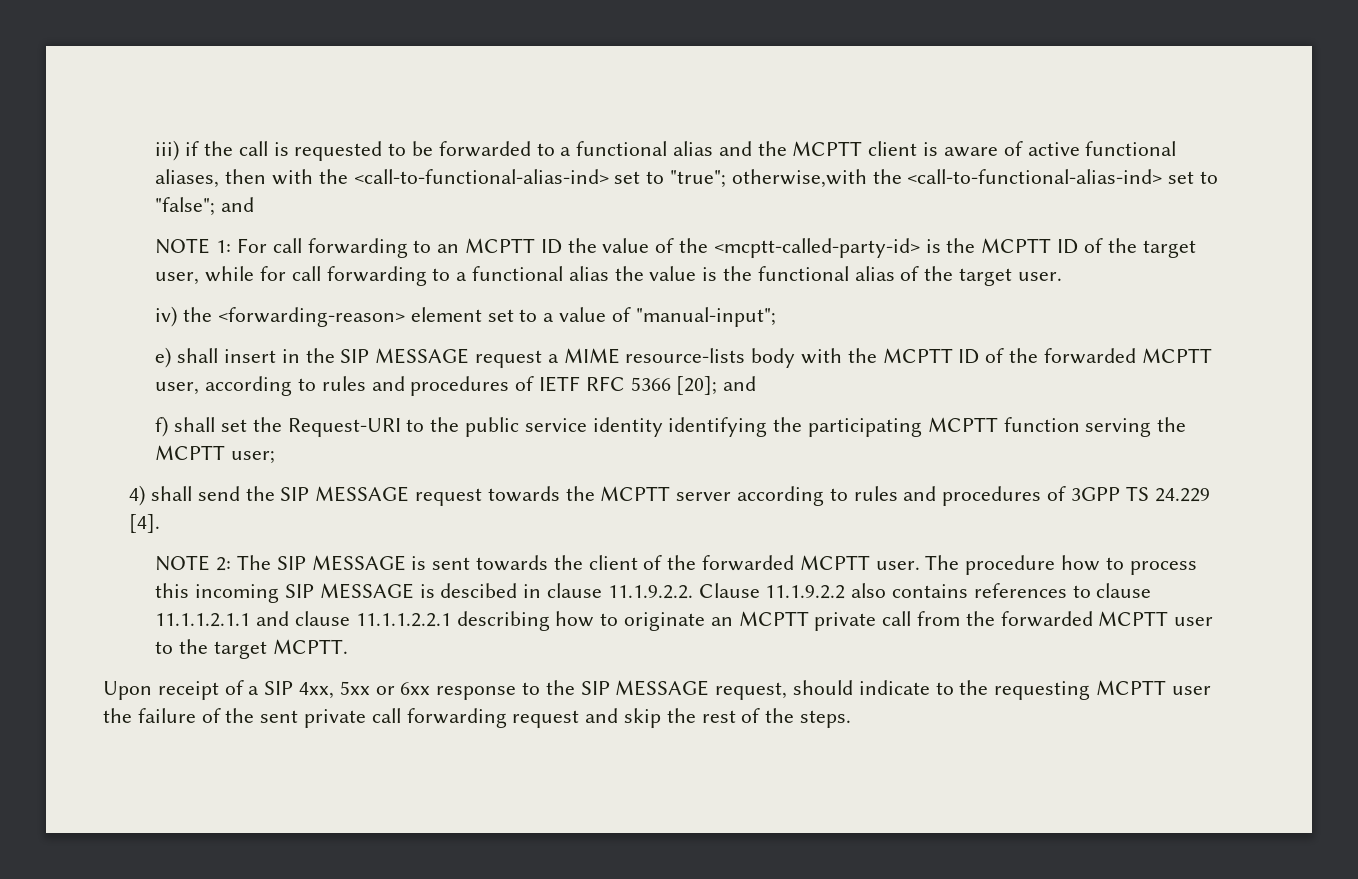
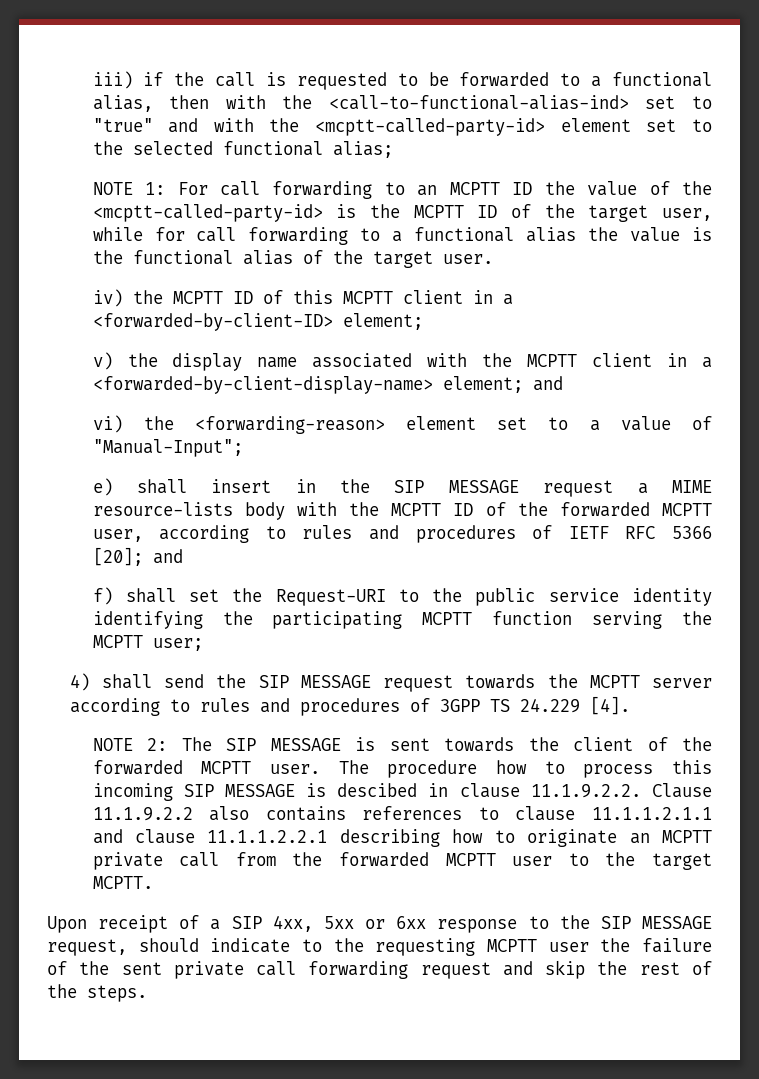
[673,141,1177,157] [155,169,220,188] alias and the MCPTT client is aware of active functional aliases, -> [92,95,153,112] alias,
[670,169,1219,188] [155,197,255,216] "true"; otherwise,with the <call-to-functional-alias-ind> set to "false"; and -> [92,118,713,136] [92,141,393,158] "true" and with the <mcptt-called-party-id> element set to the selected functional alias;
(213, 314) none -> [172,290,513,305] [92,313,423,331] [92,352,712,371] [92,376,563,394] [92,415,174,433] MCPTT ID of this MCPTT client in a <forwarded-by-client-ID> element; // v) the display name associated with the MCPTT client in a <forwarded-by-client-display-name> element; and // vi) the
[635,307,776,327] "manual-input"; -> [92,439,243,457] "Manual-Input";

